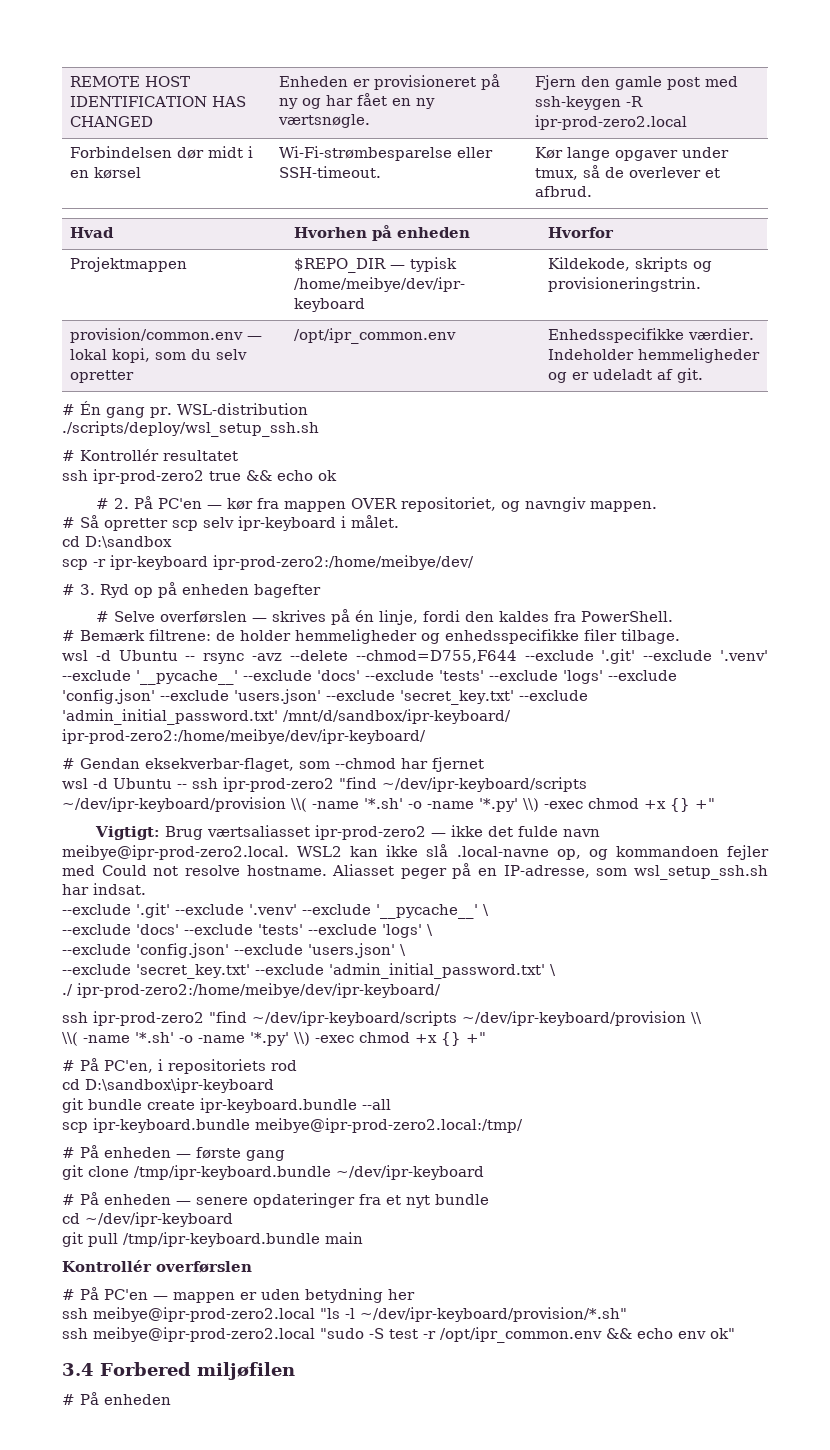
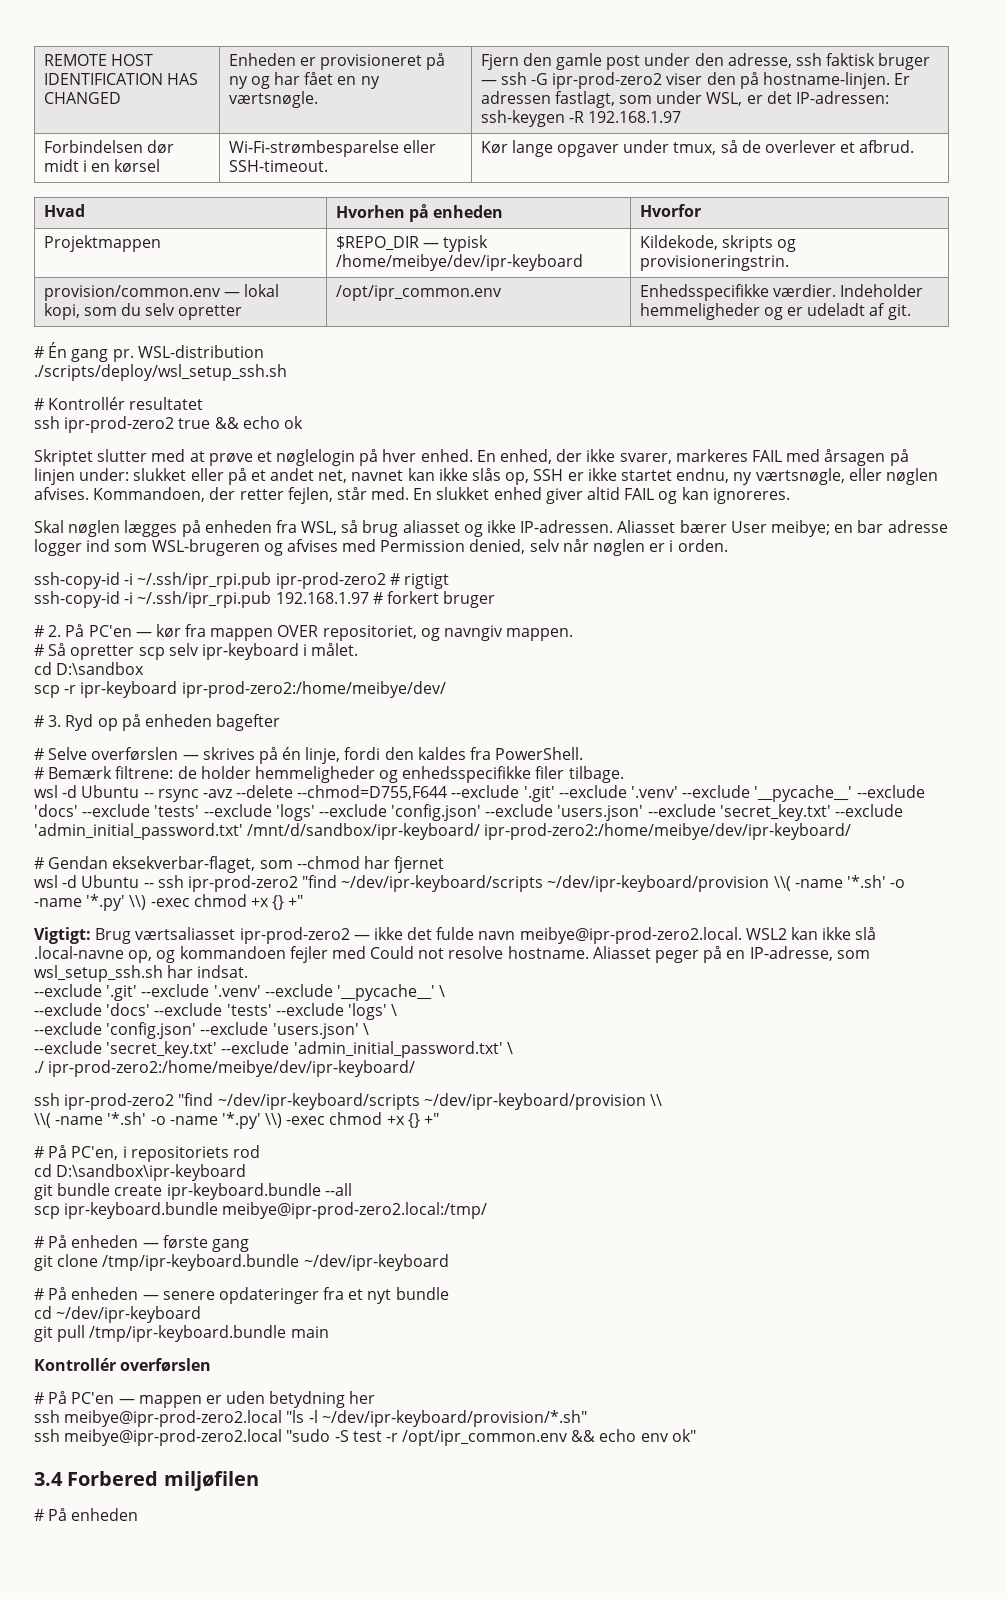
[704,76,738,87] med -> [644,53,931,70] [480,72,911,89] [480,91,889,108] under den adresse, ssh faktisk bruger — ssh -G ipr-prod-zero2 viser den på hostname-linjen. Er adressen fastlagt, som under WSL, er det IP-adressen:
[534,115,687,130] ipr-prod-zero2.local -> [588,111,682,123] 192.168.1.97
(337, 475) none -> [34,449,909,466] [34,468,938,485] [34,487,790,504] [34,520,948,537] [34,539,728,556] [34,572,449,589] [34,591,496,608] // Skriptet slutter med at prøve et nøglelogin på hver enhed. En enhed, der ikke svarer, markeres FAIL med årsagen på linjen under: slukket eller på et andet net, navnet kan ikke slås op, SSH er ikke startet endnu, ny værtsnøgle, eller nøglen afvises. Kommandoen, der retter fejlen, står med. En slukket enhed giver altid FAIL og kan ignoreres. // Skal nøglen lægges på enheden fra WSL, så brug aliasset og ikke IP-adressen. Aliasset bærer User meibye; en bar adresse logger ind som WSL-brugeren og afvises med Permission denied, selv når nøglen er i orden. // ssh-copy-id -i ~/.ssh/ipr_rpi.pub ipr-prod-zero2 # rigtigt // ssh-copy-id -i ~/.ssh/ipr_rpi.pub 192.168.1.97 # forkert bruger

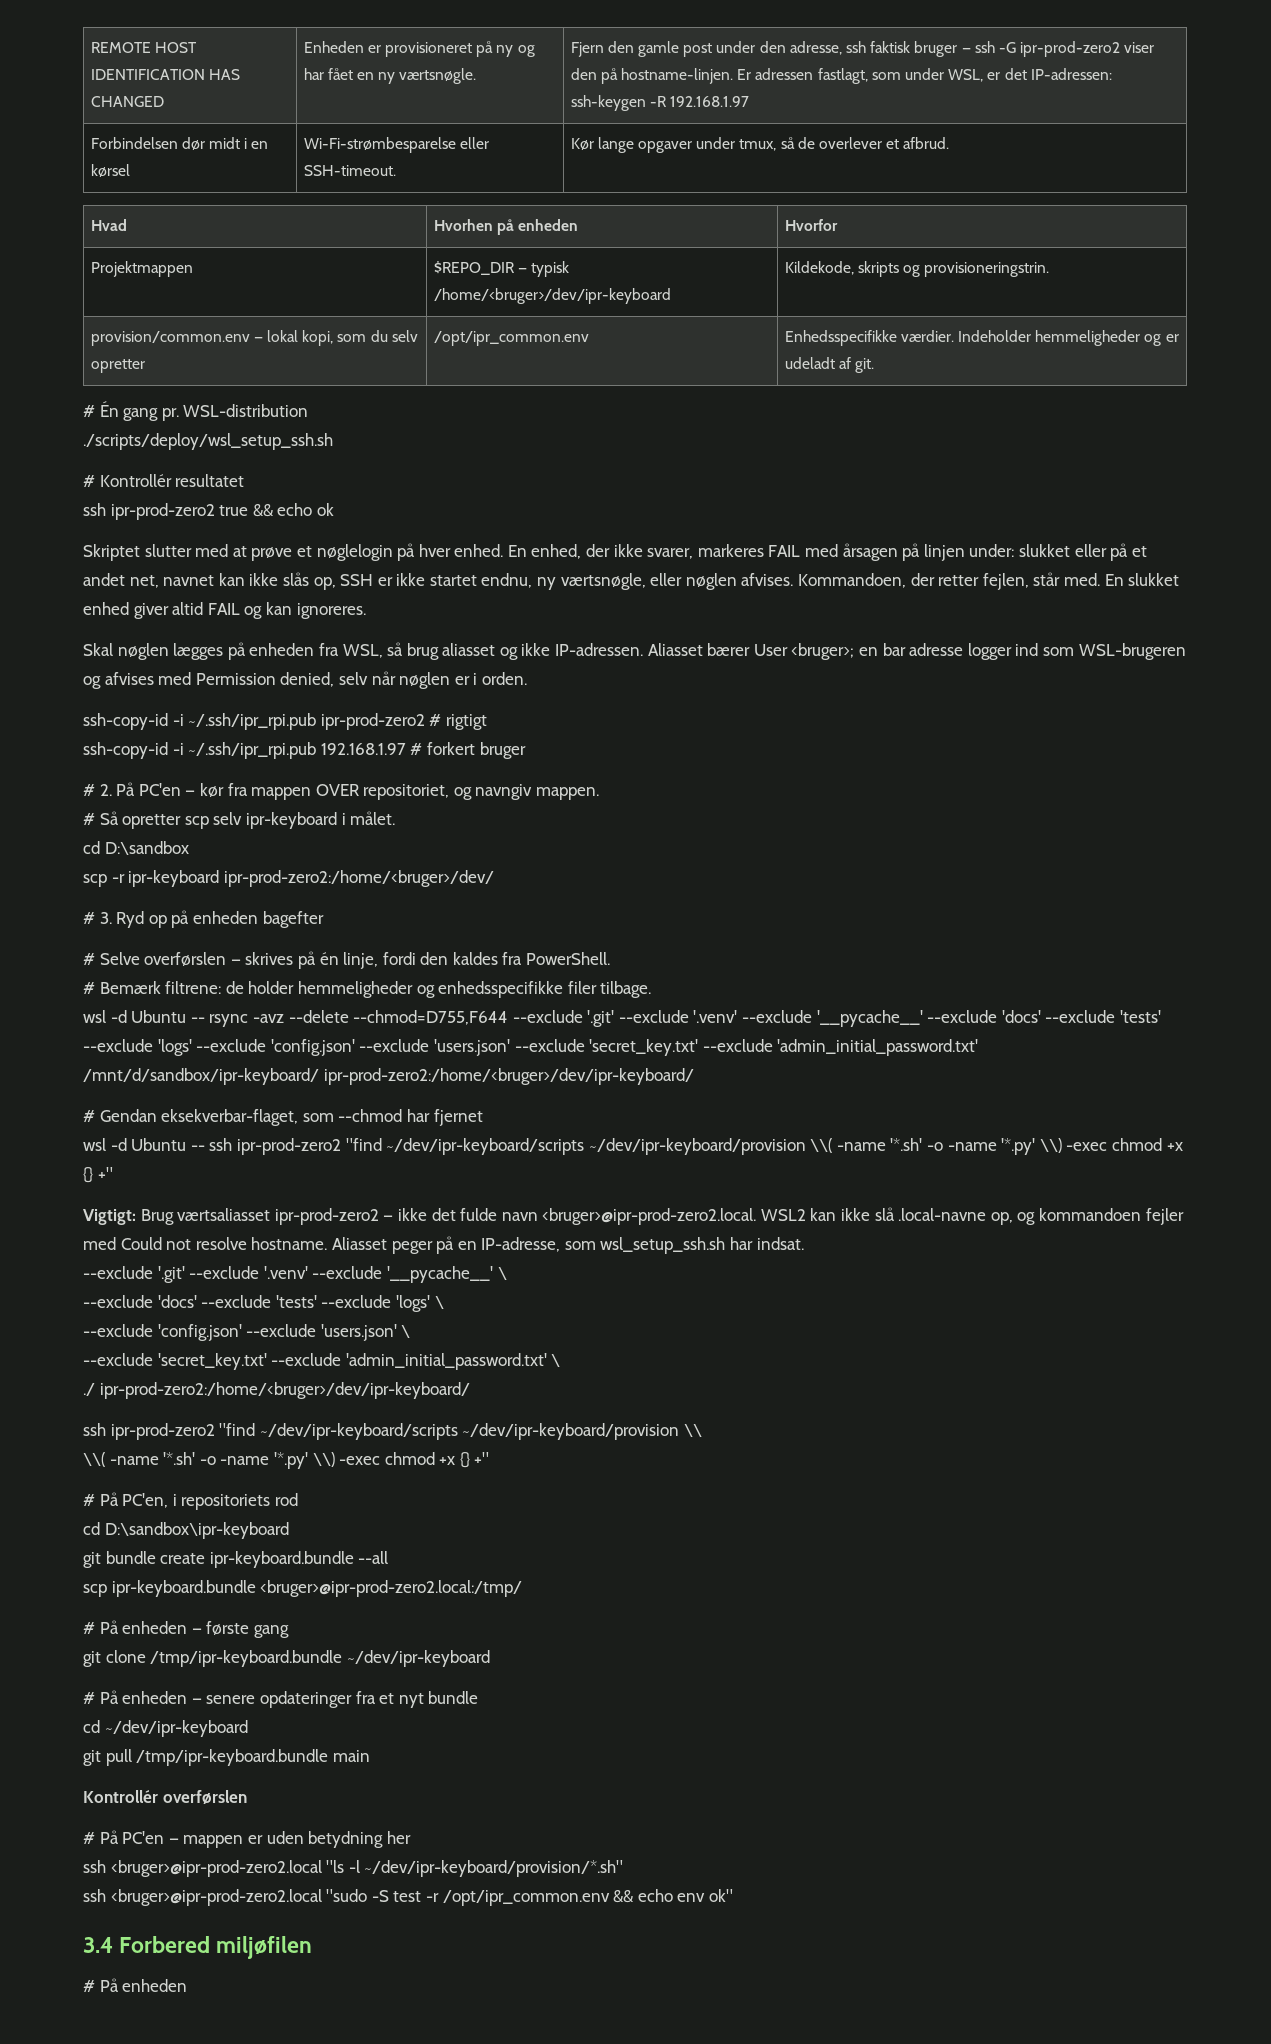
[335,254,583,271] /home/meibye/dev/ipr-keyboard -> [433,288,671,304] /home/<bruger>/dev/ipr-keyboard
[770,520,830,537] meibye; -> [791,643,855,660] <bruger>;
[181,681,446,698] ipr-prod-zero2:/home/meibye/dev/ -> [223,870,494,887] ipr-prod-zero2:/home/<bruger>/dev/
[484,823,852,840] ipr-prod-zero2:/home/meibye/dev/ipr-keyboard/ -> [323,1068,694,1085] ipr-prod-zero2:/home/<bruger>/dev/ipr-keyboard/
[519,927,742,944] meibye@ipr-prod-zero2.local. -> [542,1208,757,1225] <bruger>@ipr-prod-zero2.local.
[48,1060,416,1077] ipr-prod-zero2:/home/meibye/dev/ipr-keyboard/ -> [99,1382,470,1399] ipr-prod-zero2:/home/<bruger>/dev/ipr-keyboard/
[222,1202,488,1219] meibye@ipr-prod-zero2.local:/tmp/ -> [260,1580,523,1597] <bruger>@ipr-prod-zero2.local:/tmp/
[64,1410,283,1427] meibye@ipr-prod-zero2.local -> [110,1860,322,1877] <bruger>@ipr-prod-zero2.local
[64,1429,283,1446] meibye@ipr-prod-zero2.local -> [110,1889,322,1906] <bruger>@ipr-prod-zero2.local

